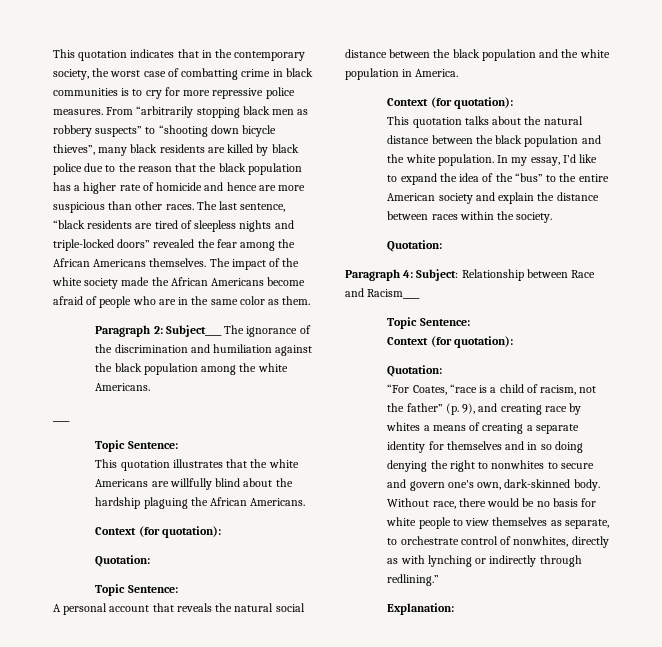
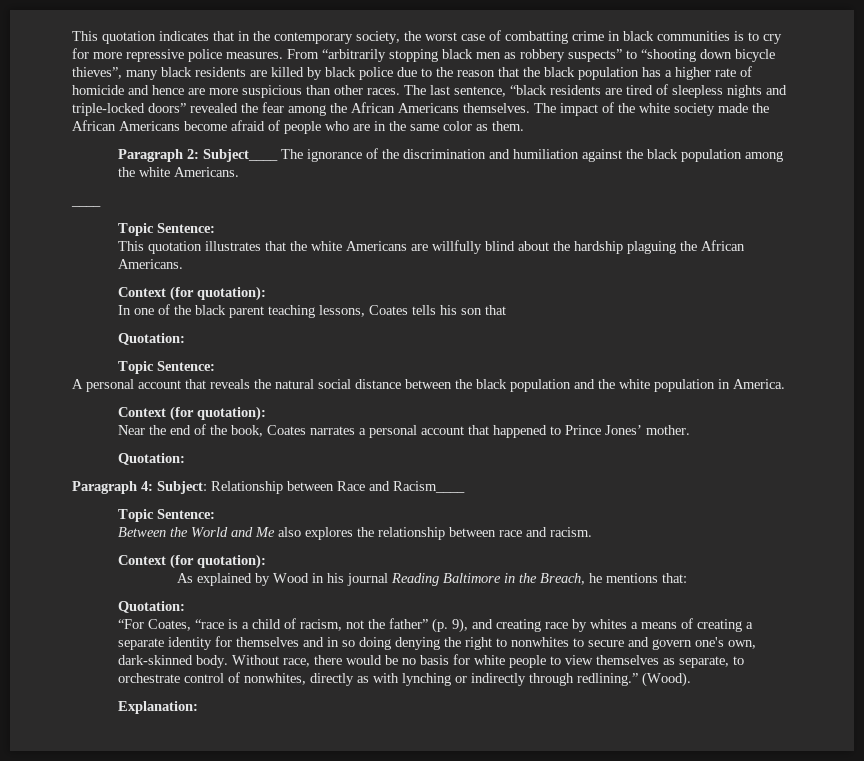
(221, 532) none -> [117,304,506,318] // In one of the black parent teaching lessons, Coates tells his son that
[387,116,583,128] [387,135,601,147] [387,154,598,166] [387,173,609,185] [387,192,599,204] [387,211,553,223] This quotation talks about the natural distance between the black population and the white population. In my essay, I’d like to expand the idea of the “bus” to the entire American society and explain the distance between races within the society. -> [117,424,690,438] Near the end of the book, Coates narrates a personal account that happened to Prince Jones’ mother.
[387,336,513,348] Context (for quotation): -> [117,527,592,540] [117,554,266,569] [177,573,687,586] Between the World and Me also explores the relationship between race and racism. // Context (for quotation): // As explained by Wood in his journal Reading Baltimore in the Breach, he mentions that:
(440, 580) none -> [641,672,691,687] (Wood).

